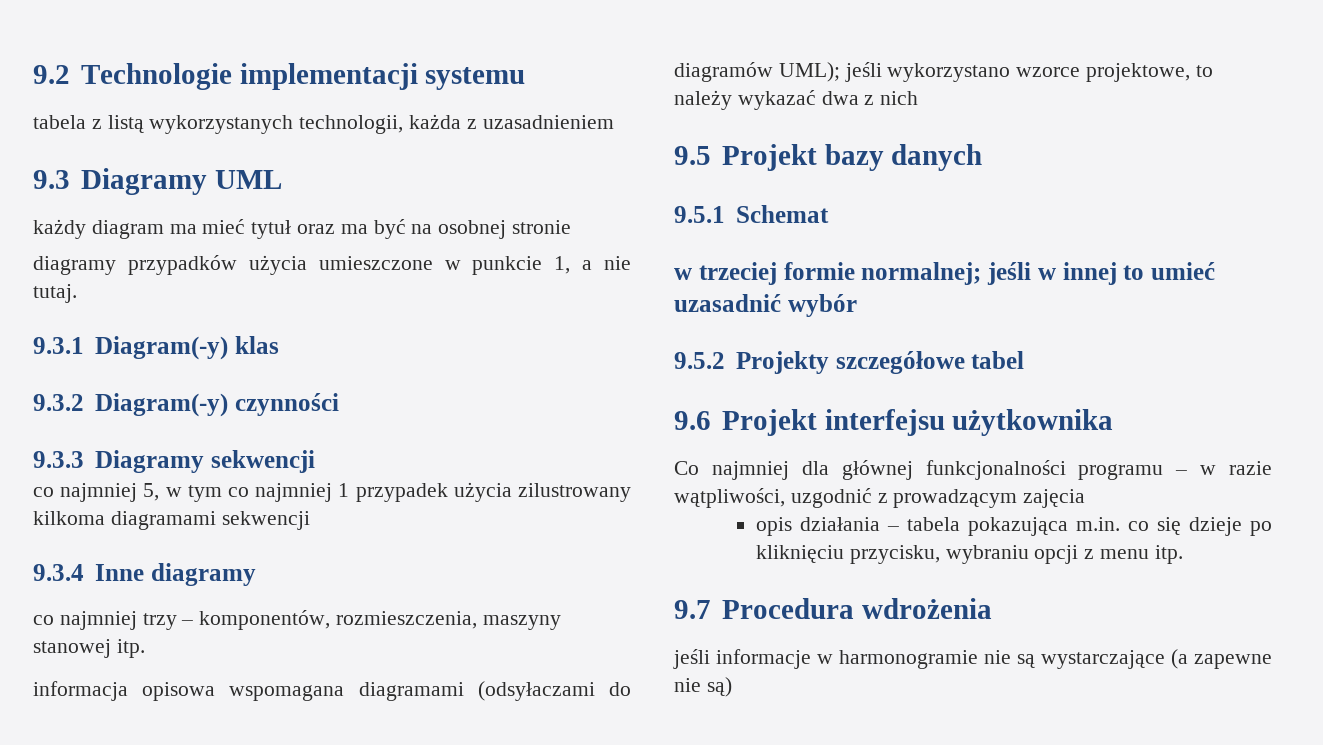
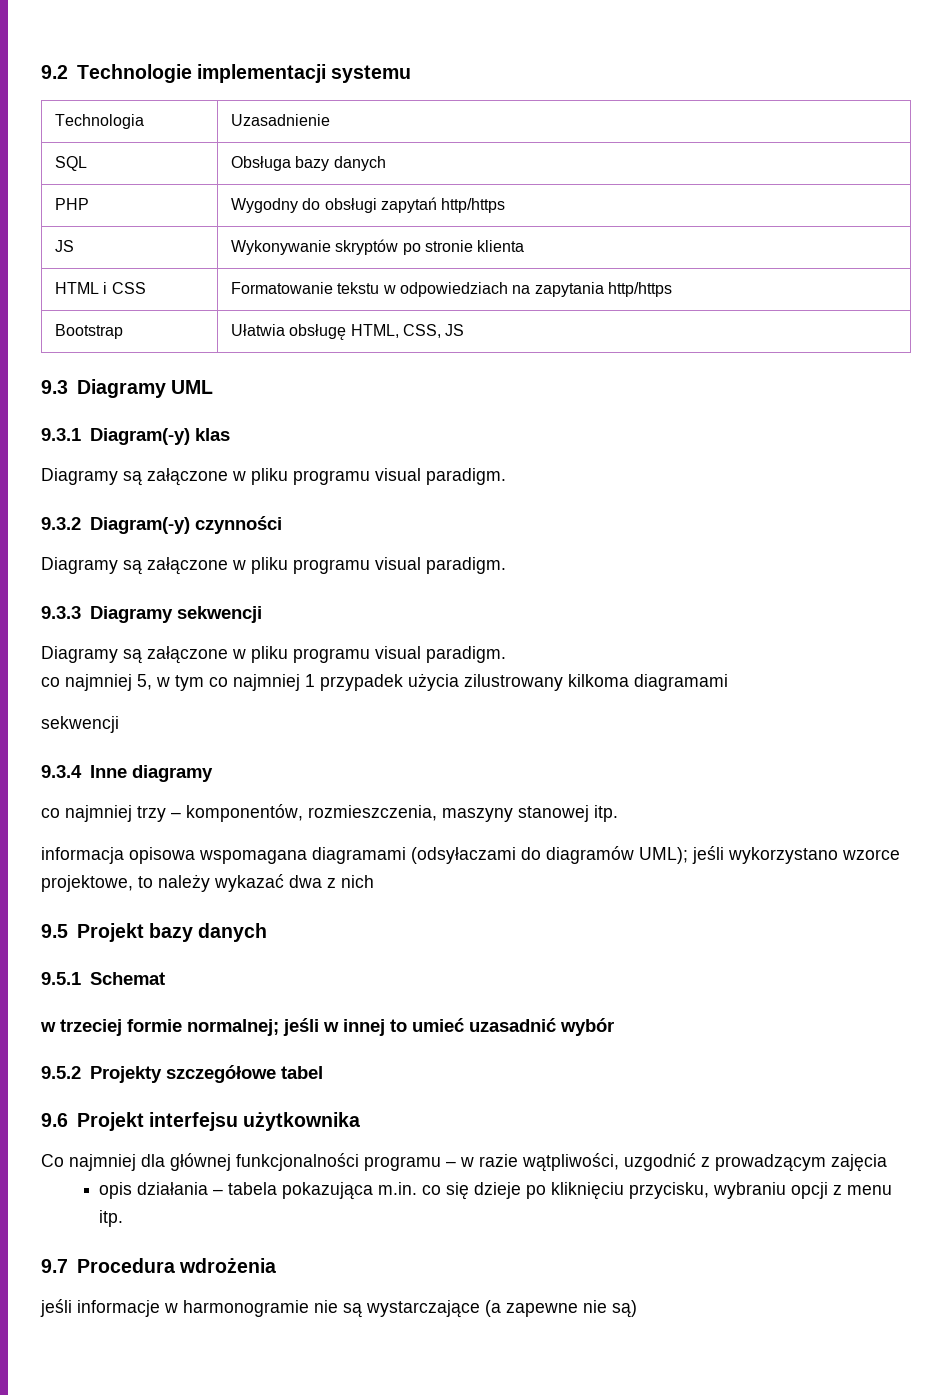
[33,114,614,134] [33,168,282,195] [33,219,572,239] [33,255,631,275] [33,284,77,303] [33,336,279,360] [33,393,339,417] [33,450,315,473] // tabela z listą wykorzystanych technologii, każda z uzasadnieniem // 9.3 Diagramy UML // każdy diagram ma mieć tytuł oraz ma być na osobnej stronie // diagramy przypadków użycia umieszczone w punkcie 1, a nie tutaj. // 9.3.1 Diagram(-y) klas // 9.3.2 Diagram(-y) czynności // 9.3.3 Diagramy sekwencji -> [54,114,144,129] [230,114,330,126] [54,156,87,171] [230,156,386,171] [54,198,89,210] [230,197,506,213] [54,240,74,252] [230,239,525,255] [54,282,146,294] [230,282,672,297] [54,324,123,339] [230,324,465,340] [41,379,214,398] [41,428,230,445] [41,468,506,486] [41,516,282,534] [41,557,506,575] [41,606,262,623] [41,646,506,664] // Technologia | Uzasadnienie // SQL | Obsługa bazy danych // PHP | Wygodny do obsługi zapytań http/https // JS | Wykonywanie skryptów po stronie klienta // HTML i CSS | Formatowanie tekstu w odpowiedziach na zapytania http/https // Bootstrap | Ułatwia obsługę HTML, CSS, JS // 9.3 Diagramy UML // 9.3.1 Diagram(-y) klas // Diagramy są załączone w pliku programu visual paradigm. // 9.3.2 Diagram(-y) czynności // Diagramy są załączone w pliku programu visual paradigm. // 9.3.3 Diagramy sekwencji // Diagramy są załączone w pliku programu visual paradigm.
(216, 520) none -> (728, 682) //

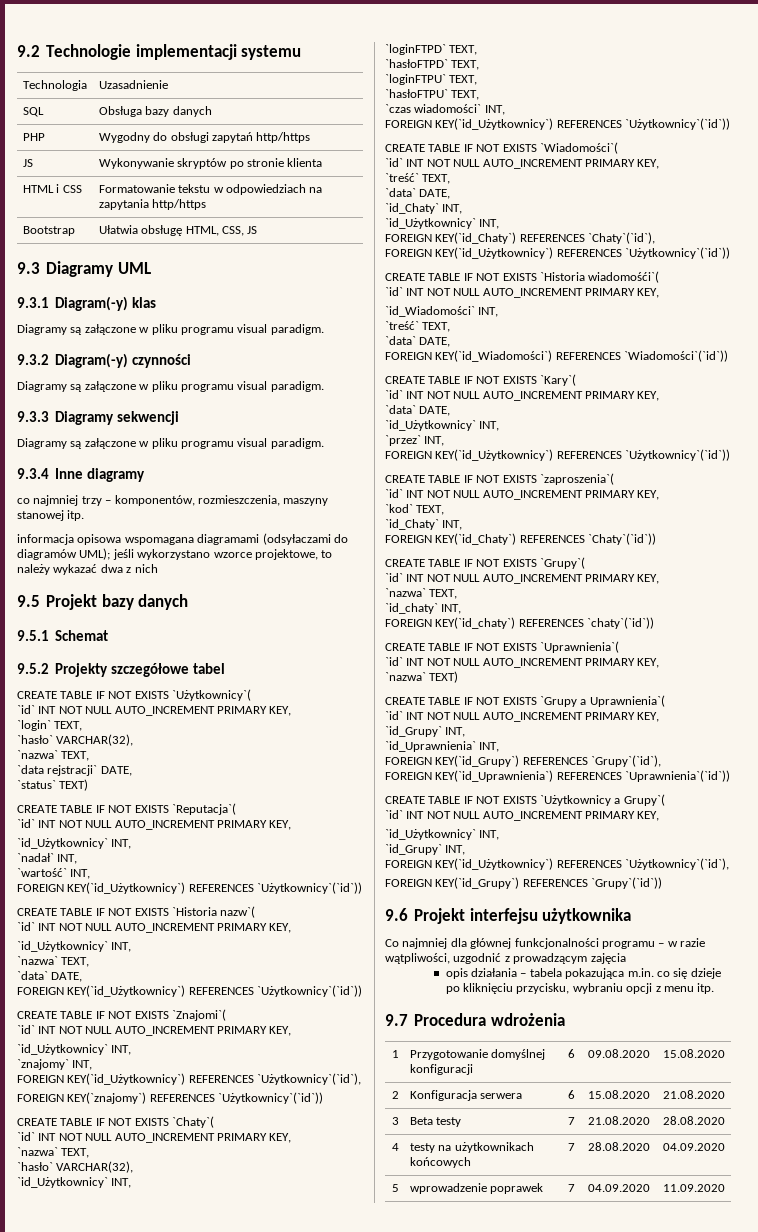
[41,673,728,691] [41,716,119,733] // co najmniej 5, w tym co najmniej 1 przypadek użycia zilustrowany kilkoma diagramami // sekwencji -> (324, 443) none
[40,1018,614,1036] [41,1065,323,1083] w trzeciej formie normalnej; jeśli w innej to umieć uzasadnić wybór // 9.5.2 Projekty szczegółowe tabel -> [17,663,226,677] [17,689,251,701] [17,705,292,716] [17,720,83,731] [17,734,134,746] [17,750,90,761] [17,765,132,776] [17,779,89,791] [17,803,236,815] [17,819,292,830] [17,838,132,849] [17,853,78,864] [17,868,91,879] [17,882,363,894] [17,906,256,918] [17,922,292,933] [17,941,132,952] [17,956,90,967] [17,971,83,982] [17,985,363,997] [17,1009,226,1021] [17,1025,292,1036] [17,1044,132,1055] [17,1059,93,1070] [17,1073,362,1085] [17,1092,324,1104] [17,1116,214,1128] [17,1132,292,1143] [17,1147,90,1158] [17,1161,134,1173] [17,1177,132,1188] [385,44,478,55] [385,59,480,70] [385,74,478,85] [385,89,480,100] [385,104,505,115] [385,118,731,130] [385,142,618,154] [385,158,660,169] [385,173,451,184] [385,188,451,199] [385,203,463,214] [385,218,500,229] [385,232,656,244] [385,247,731,259] [385,271,660,283] [385,287,660,298] [385,306,499,317] [385,321,451,332] [385,336,451,347] [385,350,729,362] [385,374,576,386] [385,390,660,401] [385,405,451,416] [385,420,500,431] [385,435,445,446] [385,449,731,461] [385,473,614,485] [385,489,660,500] [385,504,445,515] [385,519,463,530] [385,533,657,545] [385,557,585,569] [385,573,660,584] [385,588,458,599] [385,603,462,614] [385,617,655,629] [385,641,619,653] [385,657,660,668] [385,671,459,683] [385,695,665,707] [385,711,660,722] [385,726,466,737] [385,741,500,752] [385,755,662,767] [385,770,731,782] [385,794,665,806] [385,810,660,821] [385,829,500,840] [385,844,466,855] [385,858,730,870] [385,877,663,889] 9.5.2 Projekty szczegółowe tabel // CREATE TABLE IF NOT EXISTS `Użytkownicy`( // `id` INT NOT NULL AUTO_INCREMENT PRIMARY KEY, // `login` TEXT, // `hasło` VARCHAR(32), // `nazwa` TEXT, // `data rejstracji` DATE, // `status` TEXT) // CREATE TABLE IF NOT EXISTS `Reputacja`( // `id` INT NOT NULL AUTO_INCREMENT PRIMARY KEY, // `id_Użytkownicy` INT, // `nadał` INT, // `wartość` INT, // FOREIGN KEY(`id_Użytkownicy`) REFERENCES `Użytkownicy`(`id`)) // CREATE TABLE IF NOT EXISTS `Historia nazw`( // `id` INT NOT NULL AUTO_INCREMENT PRIMARY KEY, // `id_Użytkownicy` INT, // `nazwa` TEXT, // `data` DATE, // FOREIGN KEY(`id_Użytkownicy`) REFERENCES `Użytkownicy`(`id`)) // CREATE TABLE IF NOT EXISTS `Znajomi`( // `id` INT NOT NULL AUTO_INCREMENT PRIMARY KEY, // `id_Użytkownicy` INT, // `znajomy` INT, // FOREIGN KEY(`id_Użytkownicy`) REFERENCES `Użytkownicy`(`id`), // FOREIGN KEY(`znajomy`) REFERENCES `Użytkownicy`(`id`)) // CREATE TABLE IF NOT EXISTS `Chaty`( // `id` INT NOT NULL AUTO_INCREMENT PRIMARY KEY, // `nazwa` TEXT, // `hasło` VARCHAR(32), // `id_Użytkownicy` INT, // `loginFTPD` TEXT, // `hasłoFTPD` TEXT, // `loginFTPU` TEXT, // `hasłoFTPU` TEXT, // `czas wiadomości` INT, // FOREIGN KEY(`id_Użytkownicy`) REFERENCES `Użytkownicy`(`id`)) // CREATE TABLE IF NOT EXISTS `Wiadomości`( // `id` INT NOT NULL AUTO_INCREMENT PRIMARY KEY, // `treść` TEXT, // `data` DATE, // `id_Chaty` INT, // `id_Użytkownicy` INT, // FOREIGN KEY(`id_Chaty`) REFERENCES `Chaty`(`id`), // FOREIGN KEY(`id_Użytkownicy`) REFERENCES `Użytkownicy`(`id`)) // CREATE TABLE IF NOT EXISTS `Historia wiadomośći`( // `id` INT NOT NULL AUTO_INCREMENT PRIMARY KEY, // `id_Wiadomości` INT, // `treść` TEXT, // `data` DATE, // FOREIGN KEY(`id_Wiadomości`) REFERENCES `Wiadomości`(`id`)) // CREATE TABLE IF NOT EXISTS `Kary`( // `id` INT NOT NULL AUTO_INCREMENT PRIMARY KEY, // `data` DATE, // `id_Użytkownicy` INT, // `przez` INT, // FOREIGN KEY(`id_Użytkownicy`) REFERENCES `Użytkownicy`(`id`)) // CREATE TABLE IF NOT EXISTS `zaproszenia`( // `id` INT NOT NULL AUTO_INCREMENT PRIMARY KEY, // `kod` TEXT, // `id_Chaty` INT, // FOREIGN KEY(`id_Chaty`) REFERENCES `Chaty`(`id`)) // CREATE TABLE IF NOT EXISTS `Grupy`( // `id` INT NOT NULL AUTO_INCREMENT PRIMARY KEY, // `nazwa` TEXT, // `id_chaty` INT, // FOREIGN KEY(`id_chaty`) REFERENCES `chaty`(`id`)) // CREATE TABLE IF NOT EXISTS `Uprawnienia`( // `id` INT NOT NULL AUTO_INCREMENT PRIMARY KEY, // `nazwa` TEXT) // CREATE TABLE IF NOT EXISTS `Grupy a Uprawnienia`( // `id` INT NOT NULL AUTO_INCREMENT PRIMARY KEY, // `id_Grupy` INT, // `id_Uprawnienia` INT, // FOREIGN KEY(`id_Grupy`) REFERENCES `Grupy`(`id`), // FOREIGN KEY(`id_Uprawnienia`) REFERENCES `Uprawnienia`(`id`)) // CREATE TABLE IF NOT EXISTS `Użytkownicy a Grupy`( // `id` INT NOT NULL AUTO_INCREMENT PRIMARY KEY, // `id_Użytkownicy` INT, // `id_Grupy` INT, // FOREIGN KEY(`id_Użytkownicy`) REFERENCES `Użytkownicy`(`id`), // FOREIGN KEY(`id_Grupy`) REFERENCES `Grupy`(`id`))
[40,1299,637,1318] // jeśli informacje w harmonogramie nie są wystarczające (a zapewne nie są) -> [392,1050,400,1058] [409,1049,546,1060] [409,1064,473,1075] [568,1049,576,1058] [588,1049,651,1058] [663,1049,726,1058] [392,1091,400,1099] [409,1090,523,1101] [568,1090,576,1099] [588,1090,651,1099] [663,1090,726,1099] [392,1117,400,1125] [409,1117,462,1127] [568,1117,576,1125] [588,1116,651,1125] [663,1116,726,1125] [392,1143,400,1151] [409,1142,534,1153] [409,1157,471,1168] [568,1143,576,1151] [588,1142,651,1151] [663,1143,726,1151] [392,1184,400,1192] [409,1183,544,1194] [568,1184,576,1192] [588,1184,651,1192] [663,1184,726,1192] // 1 | Przygotowanie domyślnej konfiguracji | 6 | 09.08.2020 | 15.08.2020 // 2 | Konfiguracja serwera | 6 | 15.08.2020 | 21.08.2020 // 3 | Beta testy | 7 | 21.08.2020 | 28.08.2020 // 4 | testy na użytkownikach końcowych | 7 | 28.08.2020 | 04.09.2020 // 5 | wprowadzenie poprawek | 7 | 04.09.2020 | 11.09.2020

